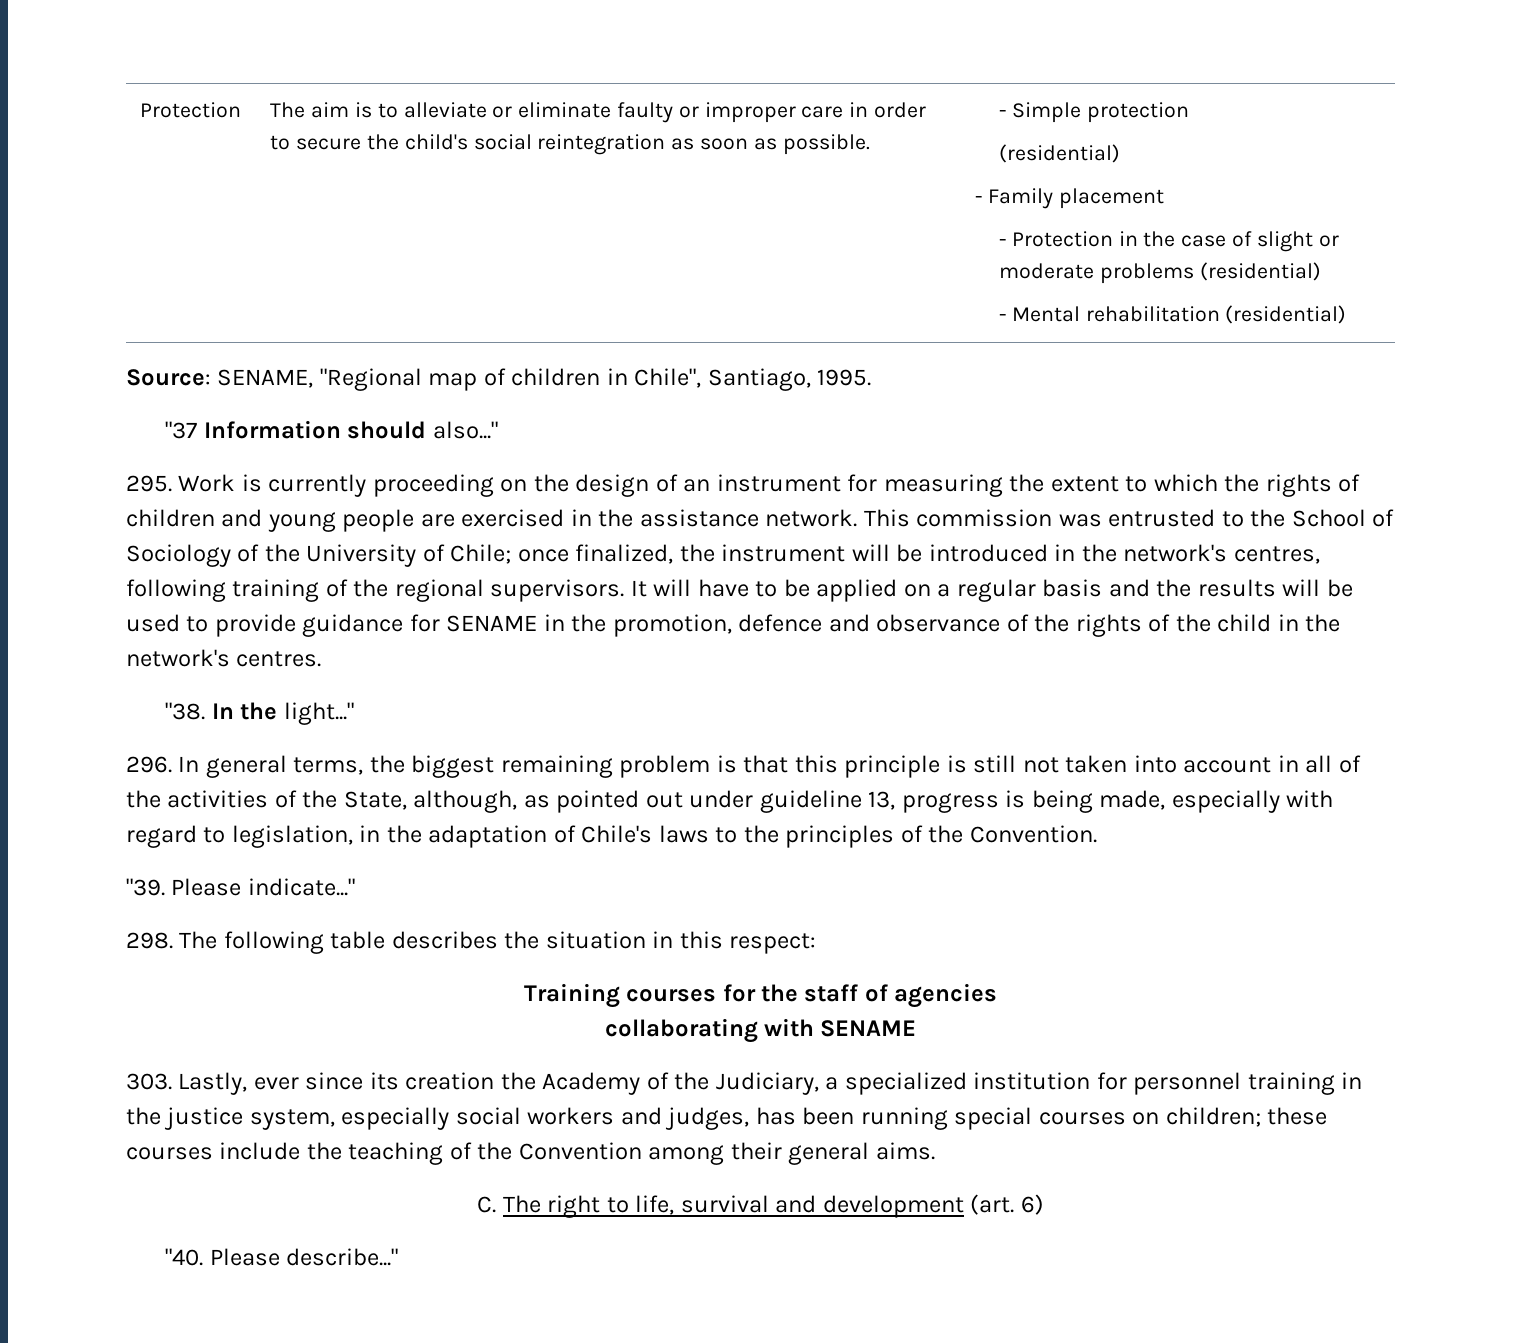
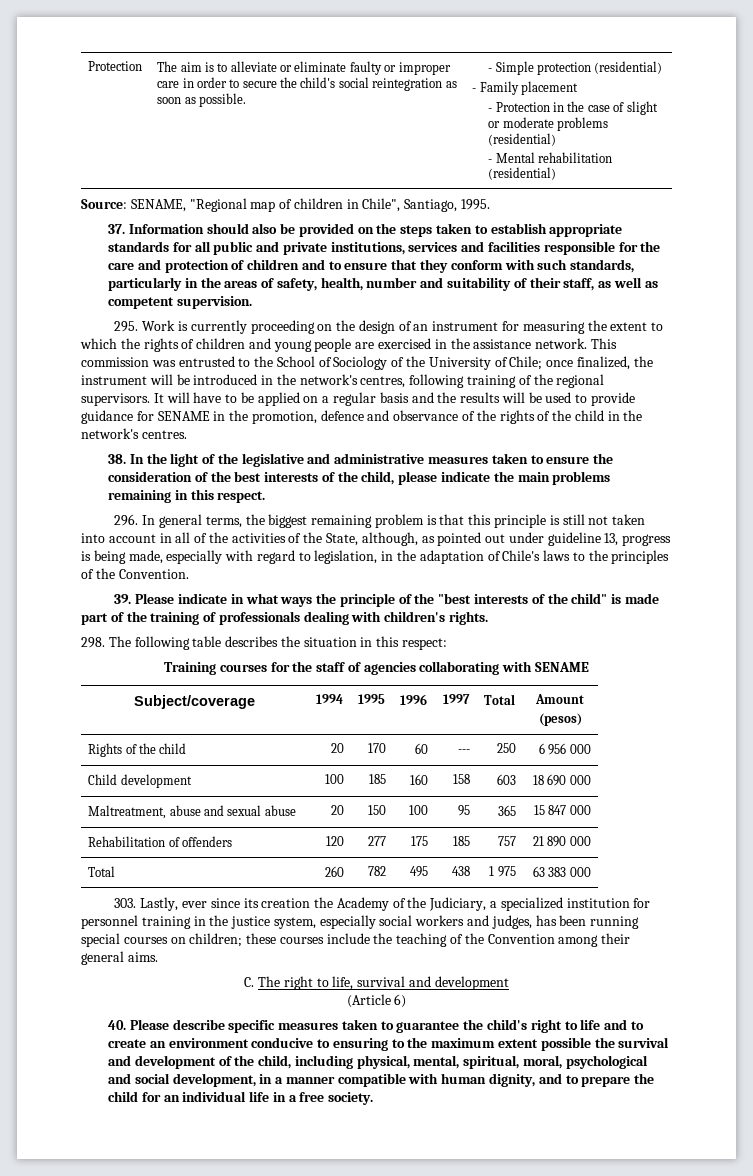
(1189, 112) // -> (592, 68) none
[165,421,198,439] "37 -> [107,224,125,234] 37.
[432,421,498,439] also..." -> [252,223,623,237] [107,241,661,255] [107,259,635,273] [107,277,658,291] [107,296,252,309] also be provided on the steps taken to establish appropriate standards for all public and private institutions, services and facilities responsible for the care and protection of children and to ensure that they conform with such standards, particularly in the areas of safety, health, number and suitability of their staff, as well as competent supervision.
[165,702,206,720] "38. -> [107,454,126,464] 38.
[283,702,354,725] light..." -> [170,453,614,467] [107,471,611,485] [107,489,266,503] light of the legislative and administrative measures taken to ensure the consideration of the best interests of the child, please indicate the main problems remaining in this respect.
[126,878,355,896] "39. Please indicate..." -> [114,593,659,607] [81,611,489,625] 39. Please indicate in what ways the principle of the "best interests of the child" is made part of the training of professionals dealing with children's rights.
(998, 995) // -> (416, 668) none
(917, 1028) none -> [134,695,255,709] [315,694,343,704] [358,694,385,704] [400,694,427,705] [442,694,470,704] [484,694,515,705] [535,694,584,704] [538,713,582,726] [88,743,187,757] [330,743,344,753] [367,743,386,753] [414,743,428,754] [457,749,470,753] [496,743,516,753] [539,743,591,755] [88,774,192,788] [324,774,344,784] [368,774,386,784] [409,774,428,785] [452,774,470,784] [496,774,516,785] [533,774,591,786] [88,805,296,819] [330,805,344,815] [367,805,386,815] [408,805,428,815] [457,805,470,816] [497,805,516,816] [534,805,591,815] [88,836,232,847] [325,836,344,846] [367,836,386,846] [410,836,428,846] [452,836,470,846] [497,836,516,846] [533,836,591,847] [88,866,116,877] [324,866,344,877] [367,866,386,876] [409,866,428,877] [451,866,470,876] [489,866,516,877] [533,866,591,877] // Subject/coverage | 1994 | 1995 | 1996 | 1997 | Total | Amount // (pesos) // Rights of the child | 20 | 170 | 60 | --- | 250 | 6 956 000 // Child development | 100 | 185 | 160 | 158 | 603 | 18 690 000 // Maltreatment, abuse and sexual abuse | 20 | 150 | 100 | 95 | 365 | 15 847 000 // Rehabilitation of offenders | 120 | 277 | 175 | 185 | 757 | 21 890 000 // Total | 260 | 782 | 495 | 438 | 1 975 | 63 383 000
[970,1194,1015,1215] (art. -> [346,994,391,1008] // (Article
[165,1248,399,1266] "40. Please describe..." -> [107,1019,644,1033] [107,1037,670,1051] [107,1055,648,1069] [107,1073,655,1087] [107,1091,374,1105] 40. Please describe specific measures taken to guarantee the child's right to life and to create an environment conducive to ensuring to the maximum extent possible the survival and development of the child, including physical, mental, spiritual, moral, psychological and social development, in a manner compatible with human dignity, and to prepare the child for an individual life in a free society.

